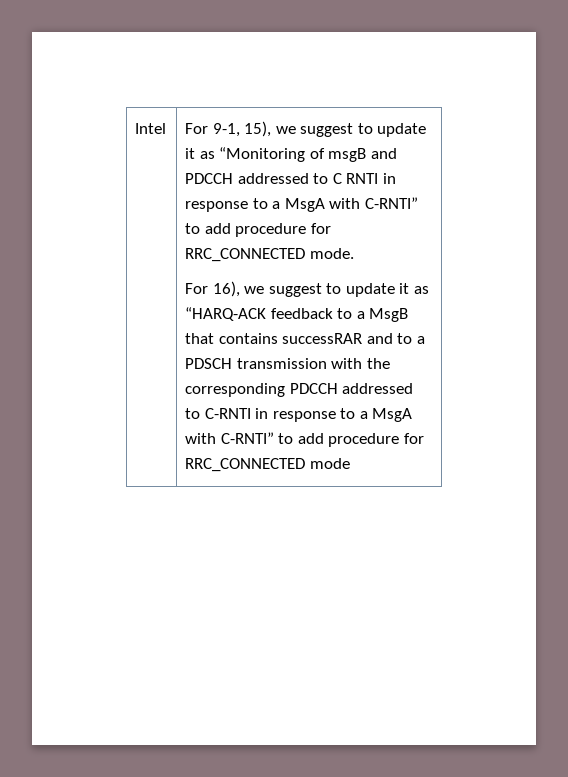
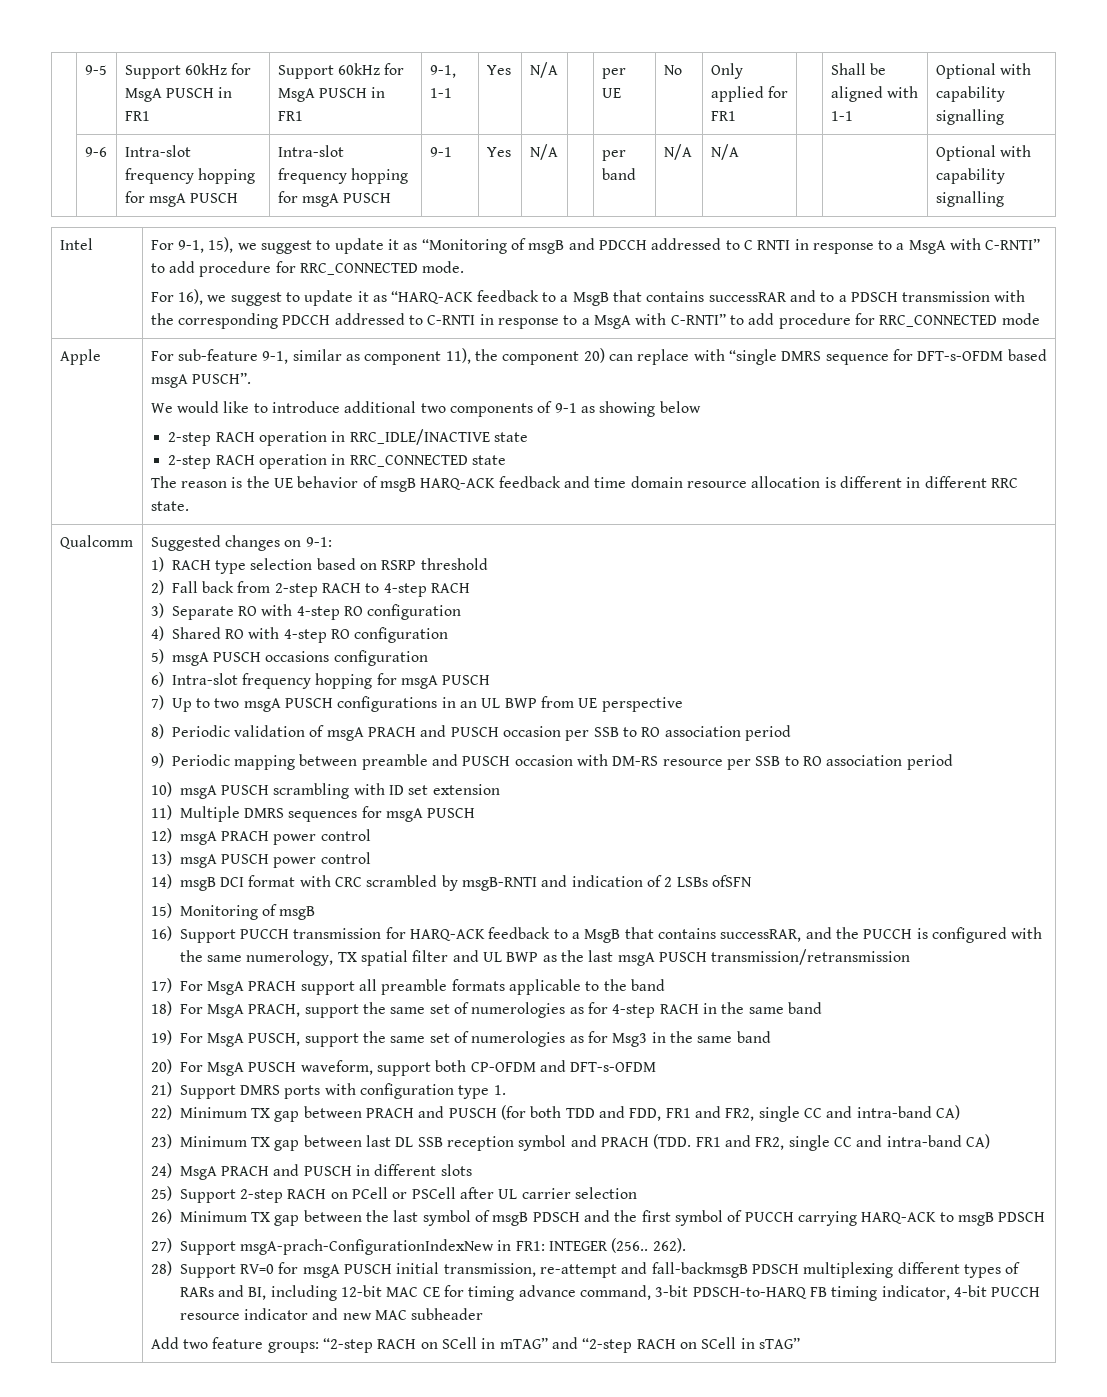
(135, 128) none -> [84,65,107,75] [124,63,252,79] [124,87,233,102] [124,111,150,121] [277,63,405,79] [277,87,386,102] [277,111,303,121] [429,65,456,78] [429,88,452,98] [486,65,511,75] [529,62,558,78] [601,68,626,79] [601,88,621,98] [663,65,682,75] [710,63,743,79] [710,86,789,102] [710,111,736,121] [830,63,887,75] [830,86,919,102] [830,111,853,121] [935,63,1032,79] [935,86,1005,102] [935,109,1004,125] [84,147,107,157] [124,145,191,157] [124,168,256,184] [124,191,239,207] [277,145,344,157] [277,168,409,184] [277,191,392,207] [429,147,452,157] [486,147,511,157] [529,144,558,160] [601,150,626,161] [601,168,636,180] [663,144,692,160] [710,144,739,160] [935,145,1032,161] [935,168,1005,184] [935,191,1004,207] | 9-5 | Support 60kHz for MsgA PUSCH in FR1 | Support 60kHz for MsgA PUSCH in FR1 | 9-1, 1-1 | Yes | N/A | | per UE | No | Only applied for FR1 | | Shall be aligned with 1-1 | Optional with capability signalling // | 9-6 | Intra-slot frequency hopping for msgA PUSCH | Intra-slot frequency hopping for msgA PUSCH | 9-1 | Yes | N/A | | per band | N/A | N/A | | | Optional with capability signalling //
(350, 463) none -> [59,349,101,365] [150,348,1047,365] [150,372,252,388] [150,401,701,417] [168,429,528,446] [168,454,506,469] [150,476,1018,492] [150,501,189,511] [59,535,133,549] [150,535,332,551] [150,557,488,574] [150,580,470,597] [150,603,462,620] [150,626,449,643] [150,649,428,666] [150,672,491,689] [150,695,683,712] [150,724,791,741] [150,753,953,770] [150,782,500,799] [150,805,476,822] [150,828,371,845] [150,851,371,868] [150,874,752,891] [150,903,316,920] [150,926,1043,943] [179,949,911,966] [150,978,665,995] [150,1001,822,1018] [150,1030,771,1047] [150,1059,657,1076] [150,1082,506,1099] [150,1105,960,1122] [150,1134,990,1151] [150,1163,472,1180] [150,1186,637,1203] [150,1209,1046,1226] [150,1238,686,1255] [150,1261,1021,1278] [179,1285,1041,1301] [179,1308,484,1320] [150,1337,800,1353] // Apple | For sub-feature 9-1, similar as component 11), the component 20) can replace with “single DMRS sequence for DFT-s-OFDM based msgA PUSCH”. // We would like to introduce additional two components of 9-1 as showing below // 2-step RACH operation in RRC_IDLE/INACTIVE state // 2-step RACH operation in RRC_CONNECTED state // The reason is the UE behavior of msgB HARQ-ACK feedback and time domain resource allocation is different in different RRC state. // Qualcomm | Suggested changes on 9-1: // 1) RACH type selection based on RSRP threshold // 2) Fall back from 2-step RACH to 4-step RACH // 3) Separate RO with 4-step RO configuration // 4) Shared RO with 4-step RO configuration // 5) msgA PUSCH occasions configuration // 6) Intra-slot frequency hopping for msgA PUSCH // 7) Up to two msgA PUSCH configurations in an UL BWP from UE perspective // 8) Periodic validation of msgA PRACH and PUSCH occasion per SSB to RO association period // 9) Periodic mapping between preamble and PUSCH occasion with DM-RS resource per SSB to RO association period // 10) msgA PUSCH scrambling with ID set extension // 11) Multiple DMRS sequences for msgA PUSCH // 12) msgA PRACH power control // 13) msgA PUSCH power control // 14) msgB DCI format with CRC scrambled by msgB-RNTI and indication of 2 LSBs ofSFN // 15) Monitoring of msgB // 16) Support PUCCH transmission for HARQ-ACK feedback to a MsgB that contains successRAR, and the PUCCH is configured with the same numerology, TX spatial filter and UL BWP as the last msgA PUSCH transmission/retransmission // 17) For MsgA PRACH support all preamble formats applicable to the band // 18) For MsgA PRACH, support the same set of numerologies as for 4-step RACH in the same band // 19) For MsgA PUSCH, support the same set of numerologies as for Msg3 in the same band // 20) For MsgA PUSCH waveform, support both CP-OFDM and DFT-s-OFDM // 21) Support DMRS ports with configuration type 1. // 22) Minimum TX gap between PRACH and PUSCH (for both TDD and FDD, FR1 and FR2, single CC and intra-band CA) // 23) Minimum TX gap between last DL SSB reception symbol and PRACH (TDD. FR1 and FR2, single CC and intra-band CA) // 24) MsgA PRACH and PUSCH in different slots // 25) Support 2-step RACH on PCell or PSCell after UL carrier selection // 26) Minimum TX gap between the last symbol of msgB PDSCH and the first symbol of PUCCH carrying HARQ-ACK to msgB PDSCH // 27) Support msgA-prach-ConfigurationIndexNew in FR1: INTEGER (256.. 262). // 28) Support RV=0 for msgA PUSCH initial transmission, re-attempt and fall-backmsgB PDSCH multiplexing different types of RARs and BI, including 12-bit MAC CE for timing advance command, 3-bit PDSCH-to-HARQ FB timing indicator, 4-bit PUCCH resource indicator and new MAC subheader // Add two feature groups: “2-step RACH on SCell in mTAG” and “2-step RACH on SCell in sTAG”

